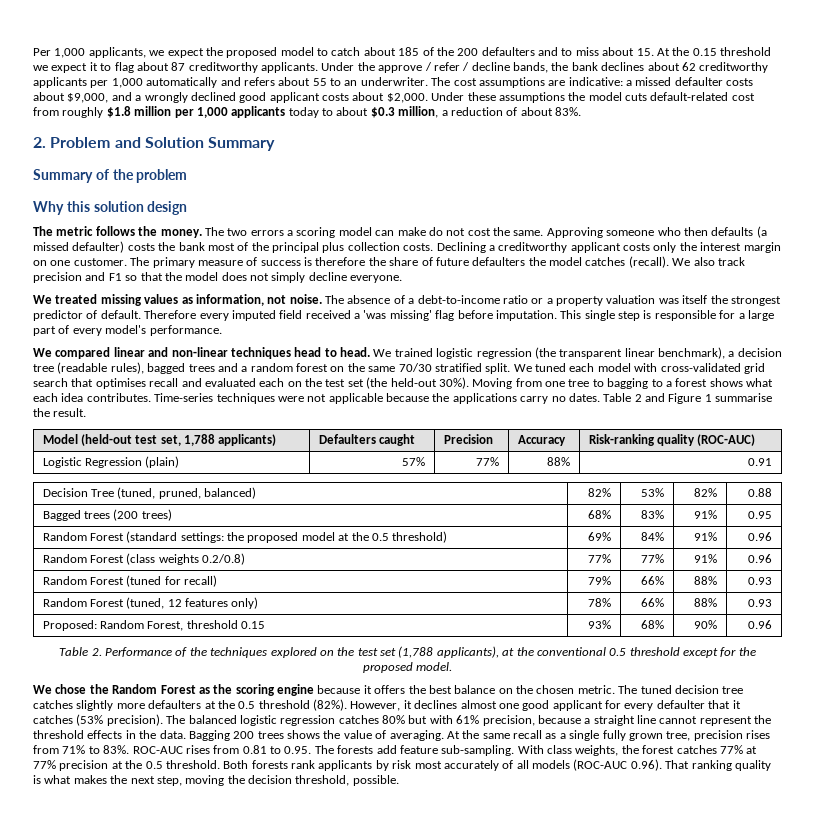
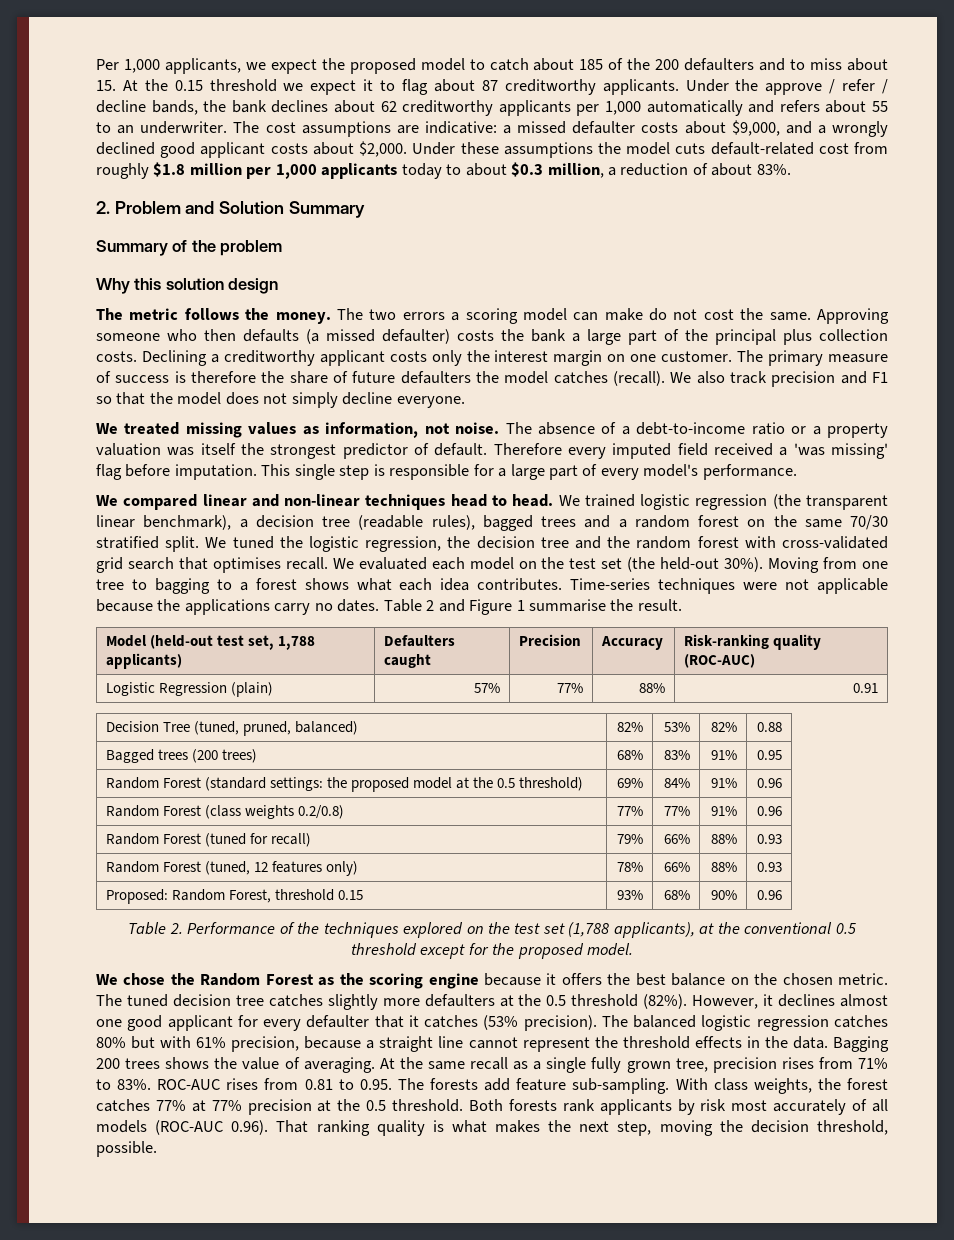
[207,243,235,251] most -> [572,329,657,345] a large part
[569,363,631,372] each model -> [279,536,739,552] the logistic regression, the decision tree and the random forest
[149,378,202,387] recall and -> [285,557,354,570] recall. We
(285, 382) none -> [469,557,514,570] model

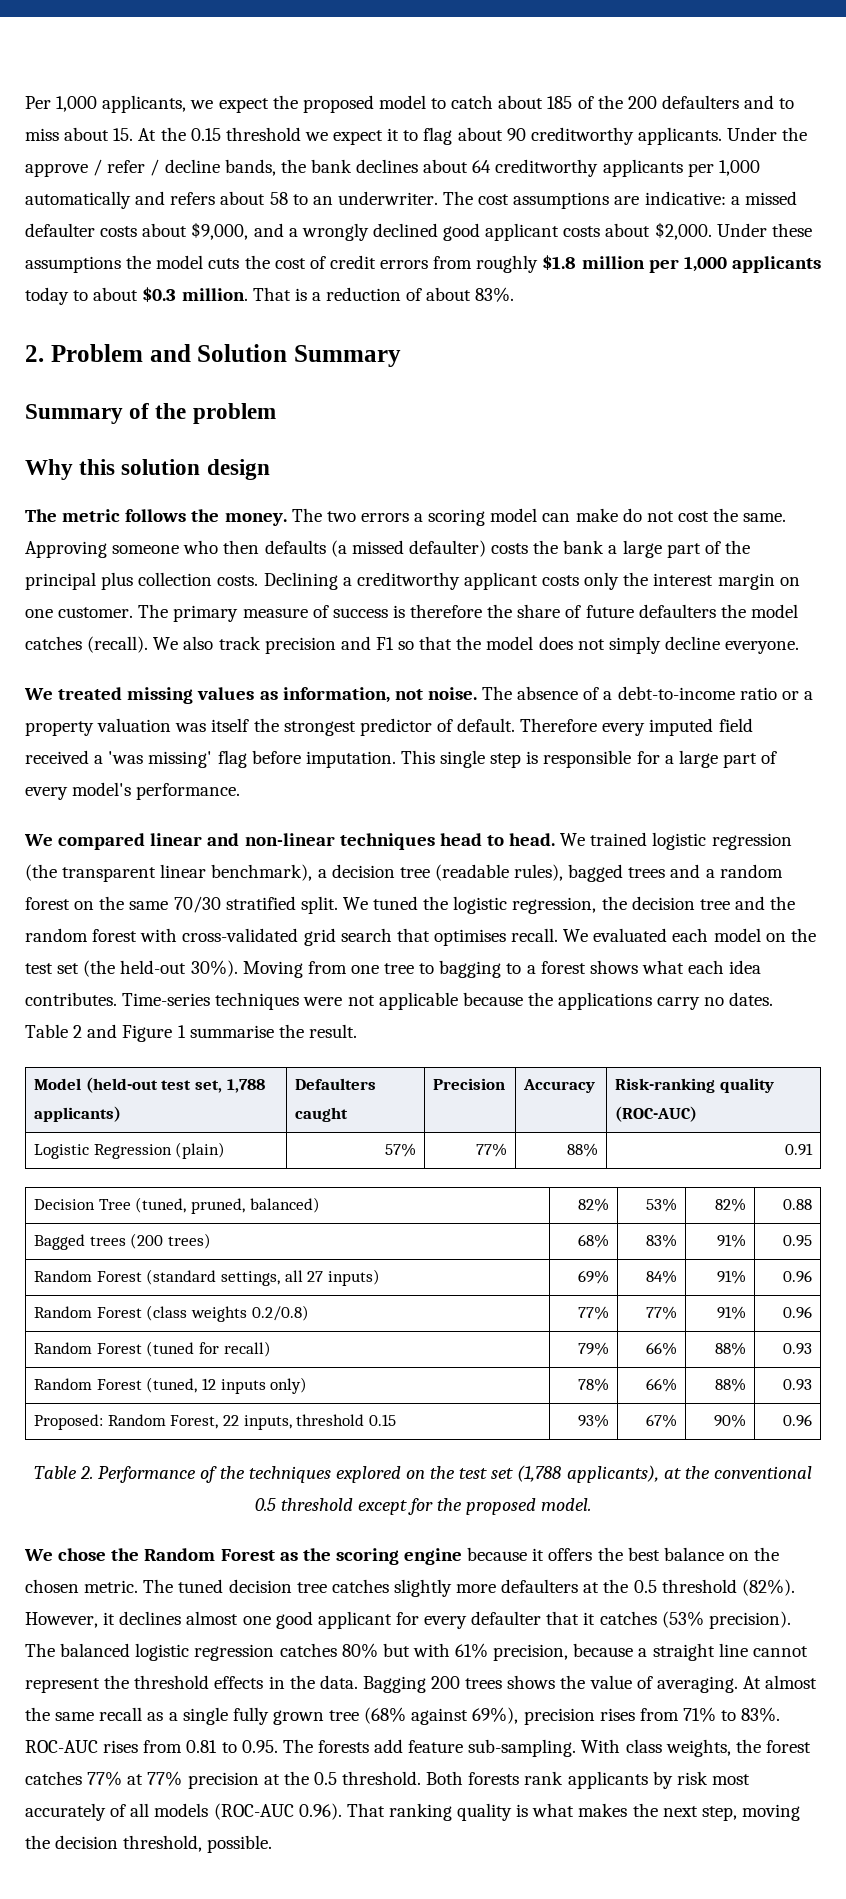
[481,80,498,91] 87 -> [506,128,526,141] 90
[380,101,397,112] 62 -> [472,160,492,173] 64
[872,101,889,112] 55 -> [269,192,288,205] 58
[710,142,849,155] default-related cost -> [244,255,429,269] the cost of credit errors
[547,163,604,178] million, -> [181,287,307,301] million. That is
[269,777,584,792] settings: the proposed model at the 0.5 threshold) -> [221,1269,380,1286] settings, all 27 inputs)
[272,861,323,873] features -> [220,1379,266,1394] inputs
(271, 896) none -> [223,1415,292,1430] 22 inputs,
[664,890,691,900] 68% -> [645,1414,677,1428] 67%
(395, 1063) none -> [765,1675,818,1689] almost
[675,1058,708,1072] tree, -> [329,1707,519,1725] tree (68% against 69%),

